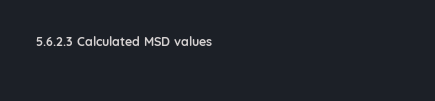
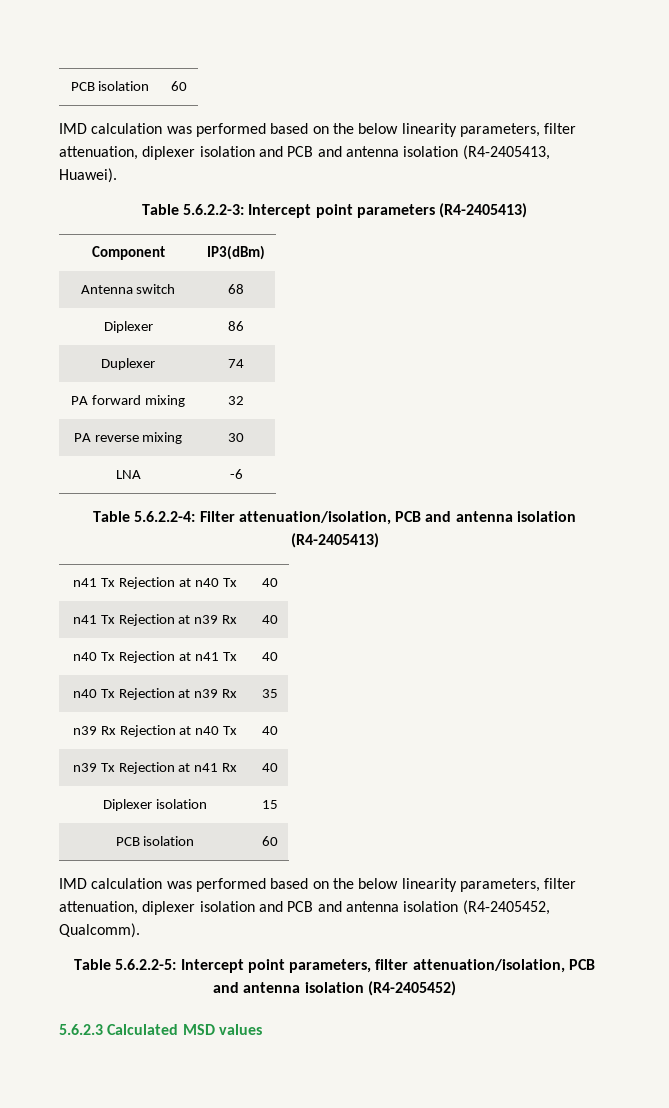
(36, 41) none -> [70,81,150,91] [171,81,187,91] [59,123,577,137] [59,145,550,160] [59,168,117,183] [141,203,528,218] [91,246,165,260] [206,245,265,260] [80,284,176,294] [227,284,244,294] [103,321,153,333] [227,321,244,331] [101,358,155,370] [227,359,244,368] [71,395,185,407] [227,396,244,405] [73,432,183,444] [227,433,244,442] [115,470,141,479] [229,469,243,479] [92,511,577,525] [290,533,379,548] [73,577,237,589] [261,578,278,587] [72,614,238,626] [261,615,278,624] [73,651,237,663] [261,652,278,661] [72,688,238,700] [261,689,278,698] [72,725,238,737] [261,726,278,735] [72,762,238,774] [261,763,278,772] [103,799,207,811] [261,800,278,809] [115,836,195,846] [261,836,278,846] [59,878,577,892] [59,900,550,915] [59,923,140,938] [73,959,596,973] [213,981,456,996] PCB isolation | 60 // IMD calculation was performed based on the below linearity parameters, filter attenuation, diplexer isolation and PCB and antenna isolation (R4-2405413, Huawei). // Table 5.6.2.2-3: Intercept point parameters (R4-2405413) // Component | IP3(dBm) // Antenna switch | 68 // Diplexer | 86 // Duplexer | 74 // PA forward mixing | 32 // PA reverse mixing | 30 // LNA | -6 // Table 5.6.2.2-4: Filter attenuation/isolation, PCB and antenna isolation (R4-2405413) // n41 Tx Rejection at n40 Tx | 40 // n41 Tx Rejection at n39 Rx | 40 // n40 Tx Rejection at n41 Tx | 40 // n40 Tx Rejection at n39 Rx | 35 // n39 Rx Rejection at n40 Tx | 40 // n39 Tx Rejection at n41 Rx | 40 // Diplexer isolation | 15 // PCB isolation | 60 // IMD calculation was performed based on the below linearity parameters, filter attenuation, diplexer isolation and PCB and antenna isolation (R4-2405452, Qualcomm). // Table 5.6.2.2-5: Intercept point parameters, filter attenuation/isolation, PCB and antenna isolation (R4-2405452) //

